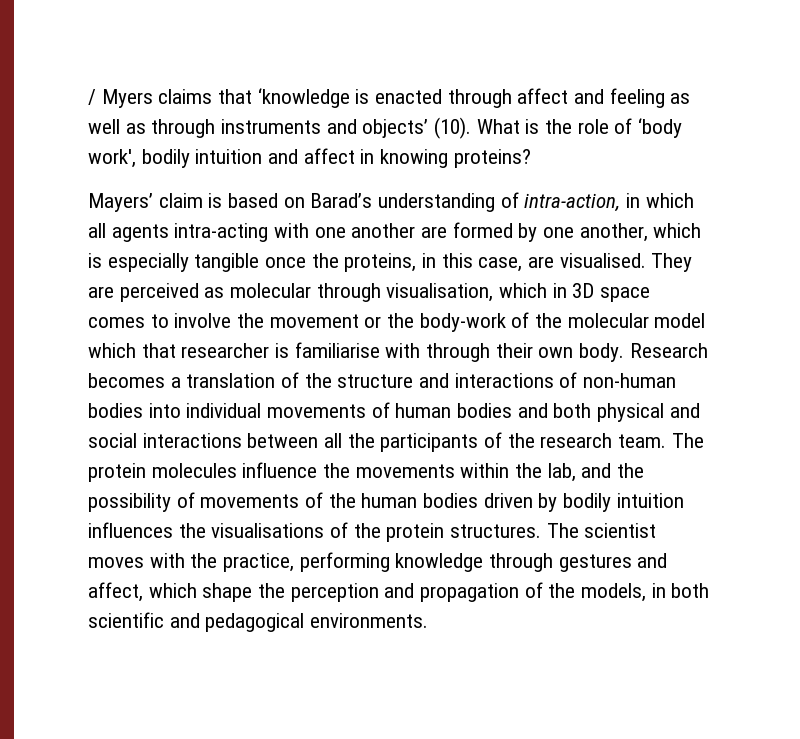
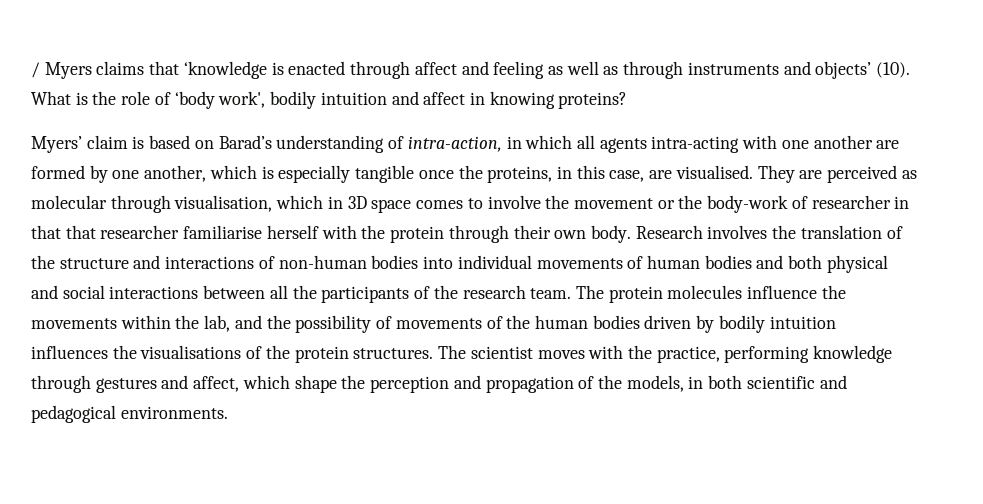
[88,193,153,212] Mayers’ -> [31,136,82,153] Myers’
[535,313,706,328] [88,342,421,358] the molecular model which that researcher is familiarise with -> [811,195,910,209] [31,225,445,243] researcher in that that researcher familiarise herself with the protein
[88,373,181,388] becomes a -> [707,225,797,239] involves the

